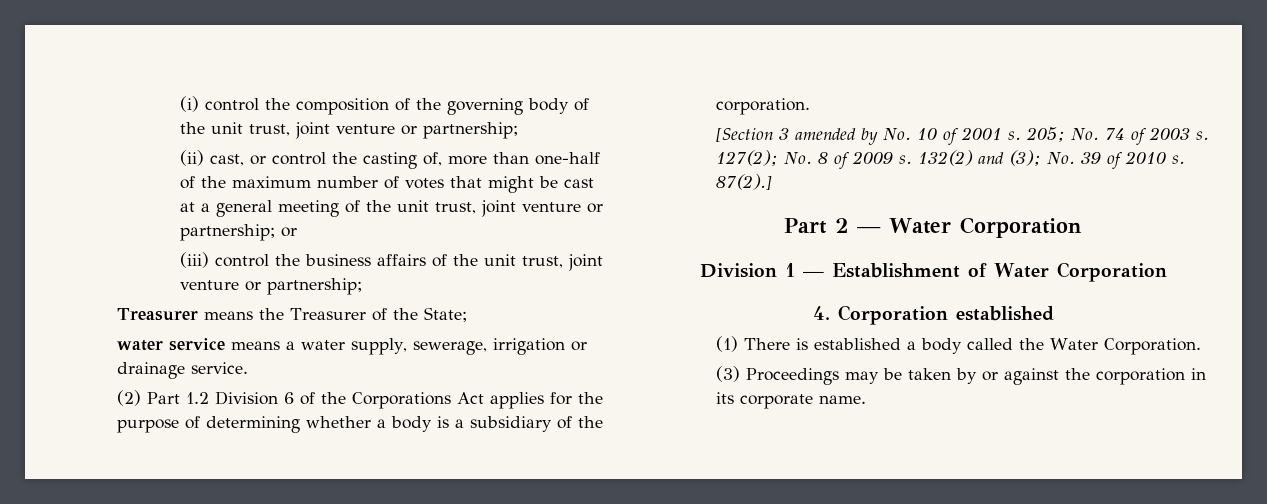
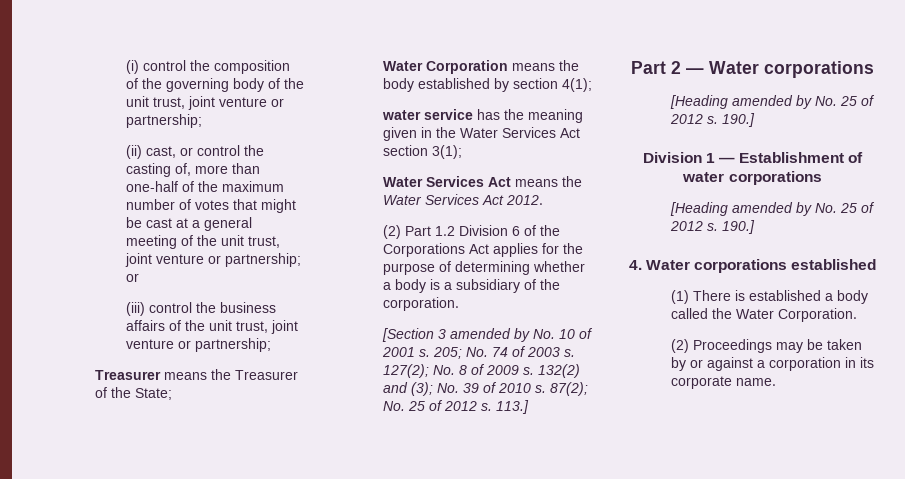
[117,338,588,355] [117,362,249,379] water service means a water supply, sewerage, irrigation or drainage service. -> [382,60,579,74] [382,78,592,92] [381,109,583,123] [382,127,580,141] [382,145,462,159] [382,176,582,187] [382,194,543,205] Water Corporation means the body established by section 4(1); // water service has the meaning given in the Water Services Act section 3(1); // Water Services Act means the Water Services Act 2012.
[716,174,773,190] [784,217,1082,238] 87(2).] // Part 2 — Water Corporation -> [549,382,588,396] [382,400,529,414] [631,61,874,78] [669,95,875,109] [669,113,755,127] 87(2); No. 25 of 2012 s. 113.] // Part 2 — Water corporations // [Heading amended by No. 25 of 2012 s. 190.]
[993,262,1167,282] Water Corporation -> [682,171,822,185] [669,202,875,216] [669,220,755,234] water corporations // [Heading amended by No. 25 of 2012 s. 190.]
[837,305,948,325] Corporation -> [645,259,788,273] Water corporations
[716,366,741,382] (3) -> [670,339,689,353] (2)
[1065,368,1091,380] the -> [756,360,765,368] a

